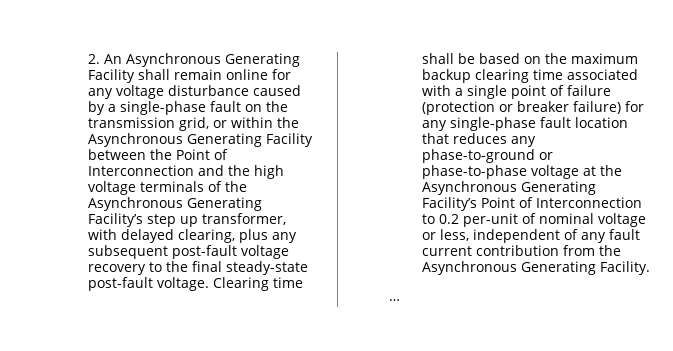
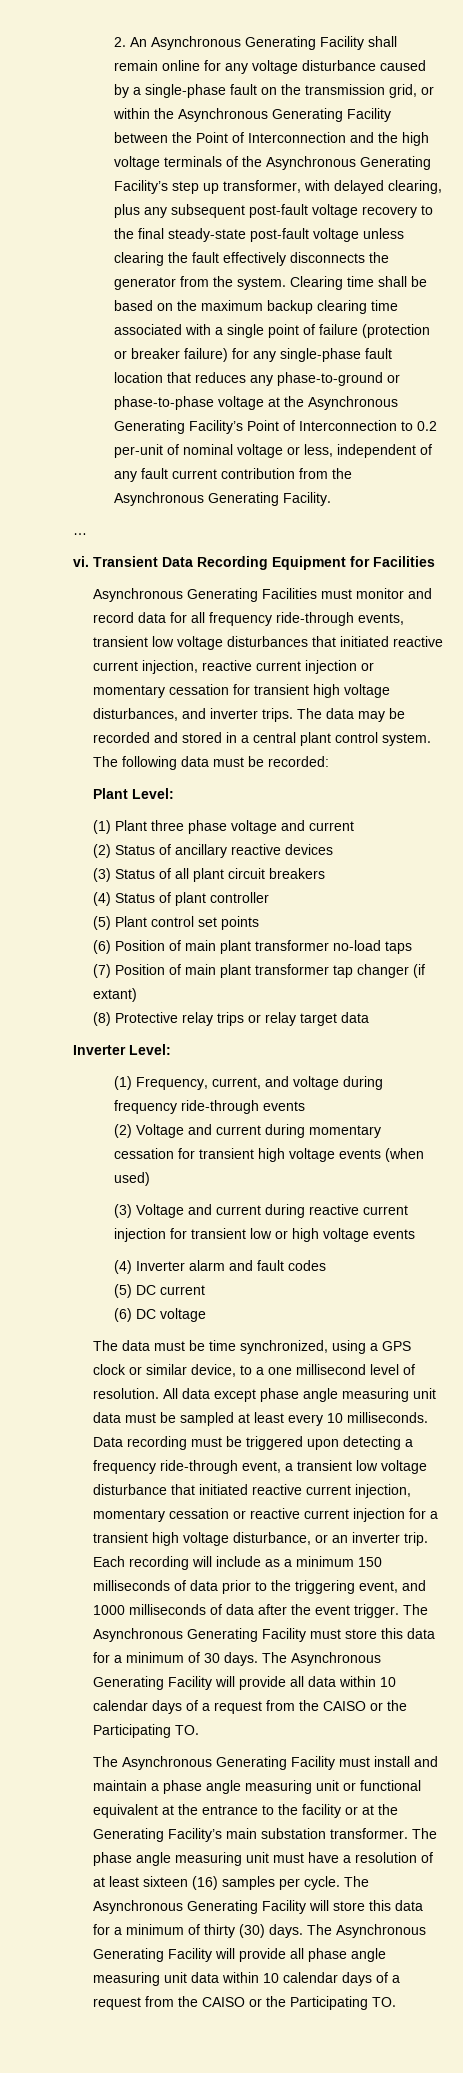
[157,277,210,291] voltage. -> [312,228,404,242] [113,252,389,266] [113,276,286,290] voltage unless clearing the fault effectively disconnects the generator from the system.
(400, 300) none -> [73,556,436,570] [93,588,433,602] [93,612,405,626] [93,636,444,650] [93,660,375,674] [93,684,391,698] [93,708,406,722] [93,732,432,746] [93,756,330,770] [93,788,175,799] [93,820,355,834] [93,844,334,858] [93,868,326,882] [93,892,270,906] [93,916,260,930] [93,940,413,954] [93,964,426,978] [93,988,138,1002] [93,1012,370,1026] [73,1044,172,1055] [113,1076,383,1090] [113,1100,305,1114] [113,1124,381,1138] [113,1148,424,1162] [113,1172,150,1186] [113,1204,408,1218] [113,1228,415,1242] [113,1260,326,1274] [113,1284,205,1298] [113,1308,206,1322] [93,1340,412,1354] [93,1364,416,1377] [93,1388,437,1402] [93,1412,429,1426] [93,1436,414,1450] [93,1460,428,1474] [93,1484,412,1498] [93,1508,439,1522] [93,1532,429,1546] [93,1556,383,1570] [93,1580,427,1594] [93,1604,429,1618] [93,1628,436,1642] [93,1652,382,1666] [93,1676,397,1690] [93,1700,408,1714] [93,1724,200,1738] [93,1756,439,1770] [93,1780,422,1794] [93,1804,399,1818] [93,1828,438,1842] [93,1852,434,1866] [93,1876,370,1890] [93,1900,424,1914] [93,1924,427,1938] [93,1948,387,1962] [93,1972,401,1986] [93,1996,397,2010] // vi. Transient Data Recording Equipment for Facilities // Asynchronous Generating Facilities must monitor and record data for all frequency ride-through events, transient low voltage disturbances that initiated reactive current injection, reactive current injection or momentary cessation for transient high voltage disturbances, and inverter trips. The data may be recorded and stored in a central plant control system. The following data must be recorded: // Plant Level: // (1) Plant three phase voltage and current // (2) Status of ancillary reactive devices // (3) Status of all plant circuit breakers // (4) Status of plant controller // (5) Plant control set points // (6) Position of main plant transformer no-load taps // (7) Position of main plant transformer tap changer (if extant) // (8) Protective relay trips or relay target data // Inverter Level: // (1) Frequency, current, and voltage during frequency ride-through events // (2) Voltage and current during momentary cessation for transient high voltage events (when used) // (3) Voltage and current during reactive current injection for transient low or high voltage events // (4) Inverter alarm and fault codes // (5) DC current // (6) DC voltage // The data must be time synchronized, using a GPS clock or similar device, to a one millisecond level of resolution. All data except phase angle measuring unit data must be sampled at least every 10 milliseconds. Data recording must be triggered upon detecting a frequency ride-through event, a transient low voltage disturbance that initiated reactive current injection, momentary cessation or reactive current injection for a transient high voltage disturbance, or an inverter trip. Each recording will include as a minimum 150 milliseconds of data prior to the triggering event, and 1000 milliseconds of data after the event trigger. The Asynchronous Generating Facility must store this data for a minimum of 30 days. The Asynchronous Generating Facility will provide all data within 10 calendar days of a request from the CAISO or the Participating TO. // The Asynchronous Generating Facility must install and maintain a phase angle measuring unit or functional equivalent at the entrance to the facility or at the Generating Facility’s main substation transformer. The phase angle measuring unit must have a resolution of at least sixteen (16) samples per cycle. The Asynchronous Generating Facility will store this data for a minimum of thirty (30) days. The Asynchronous Generating Facility will provide all phase angle measuring unit data within 10 calendar days of a request from the CAISO or the Participating TO.

